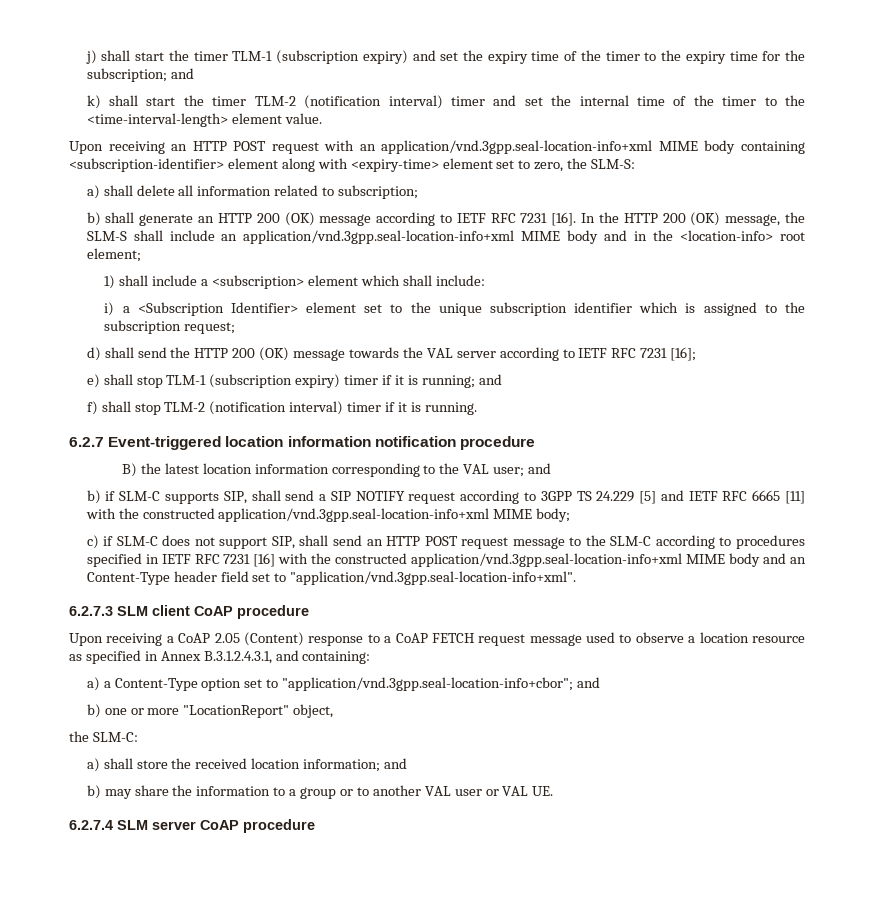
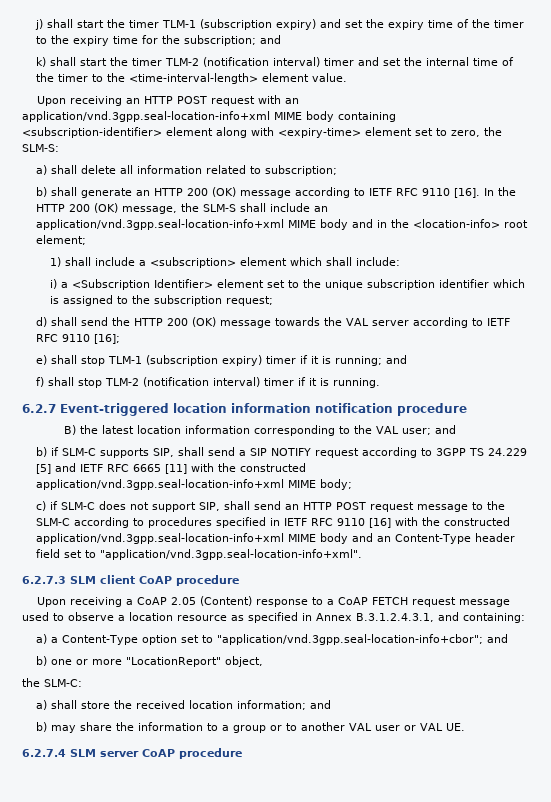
[520,213,548,223] 7231 -> [421,188,450,196] 9110
[640,348,668,358] 7231 -> [61,334,90,342] 9110
[223,554,251,564] 7231 -> [336,518,365,526] 9110

